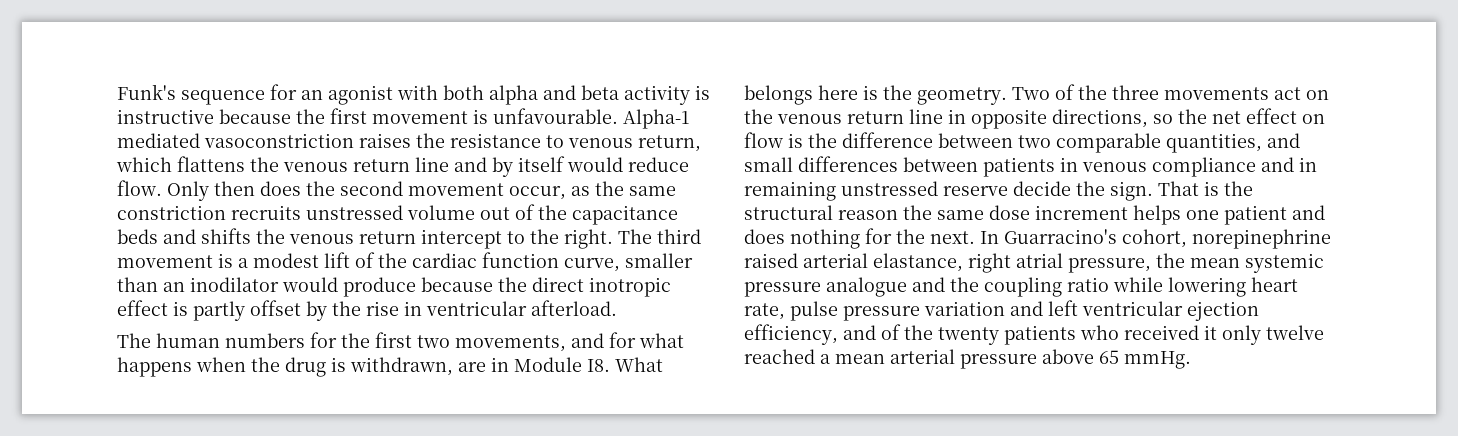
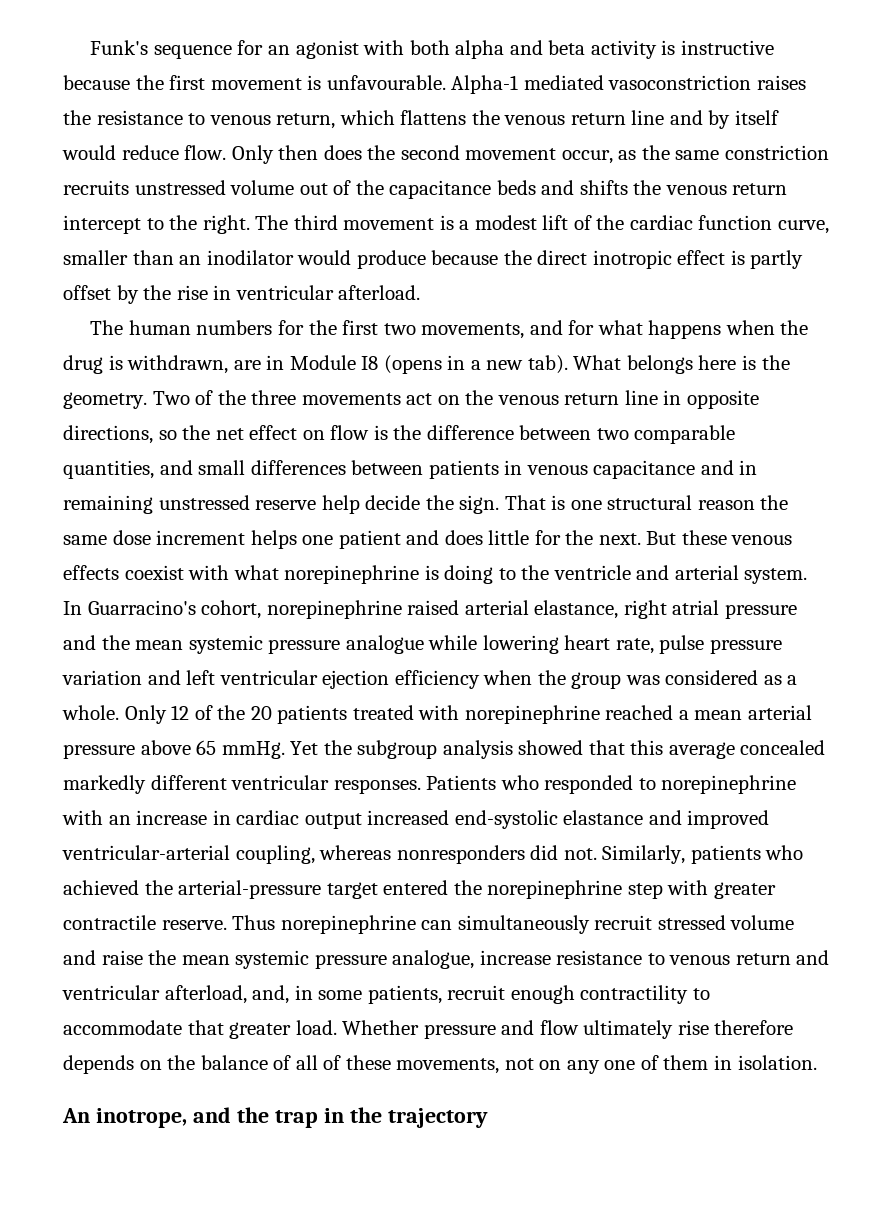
[587,359,610,372] I8. -> [361,355,568,374] I8 (opens in a new tab).
[1152,157,1256,177] compliance -> [593,460,696,479] capacitance
(1008, 191) none -> [321,495,360,514] help
[1224,181,1253,196] the -> [570,500,602,510] one
[790,229,860,249] nothing -> [488,530,530,545] little
(975, 237) none -> [646,530,793,545] [63,565,808,584] But these venous effects coexist with what norepinephrine is doing to the ventricle and arterial system.
[1068,258,1151,273] pressure, -> [724,604,797,619] [63,635,96,650] pressure and
[912,277,1109,297] and the coupling ratio -> (424, 644) none
[744,324,1324,345] efficiency, and of the twenty patients who received it only twelve -> [394,670,798,689] [62,705,600,724] efficiency when the group was considered as a whole. Only 12 of the 20 patients treated with norepinephrine
(1191, 360) none -> [290,740,826,759] [63,775,797,794] [62,810,770,829] [62,845,804,864] [63,880,776,899] [63,915,795,934] [63,950,830,969] [62,985,710,1004] [63,1020,794,1039] [63,1055,817,1074] [62,1107,488,1128] Yet the subgroup analysis showed that this average concealed markedly different ventricular responses. Patients who responded to norepinephrine with an increase in cardiac output increased end-systolic elastance and improved ventricular-arterial coupling, whereas nonresponders did not. Similarly, patients who achieved the arterial-pressure target entered the norepinephrine step with greater contractile reserve. Thus norepinephrine can simultaneously recruit stressed volume and raise the mean systemic pressure analogue, increase resistance to venous return and ventricular afterload, and, in some patients, recruit enough contractility to accommodate that greater load. Whether pressure and flow ultimately rise therefore depends on the balance of all of these movements, not on any one of them in isolation. // An inotrope, and the trap in the trajectory

